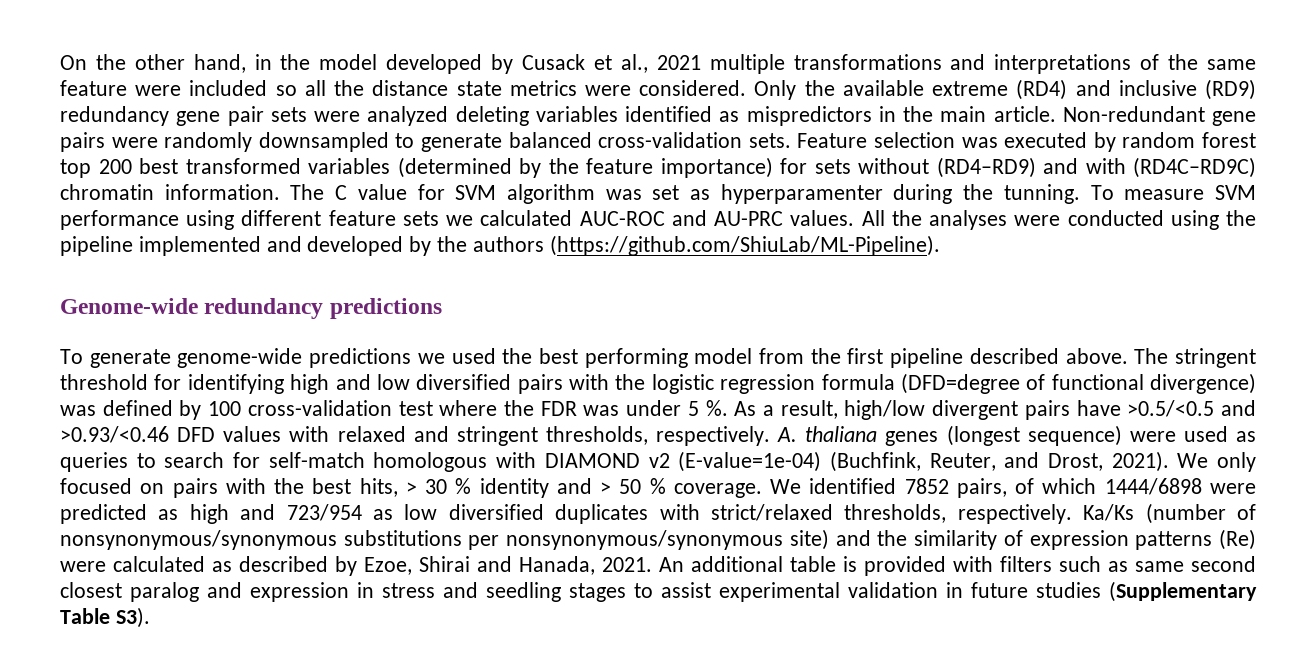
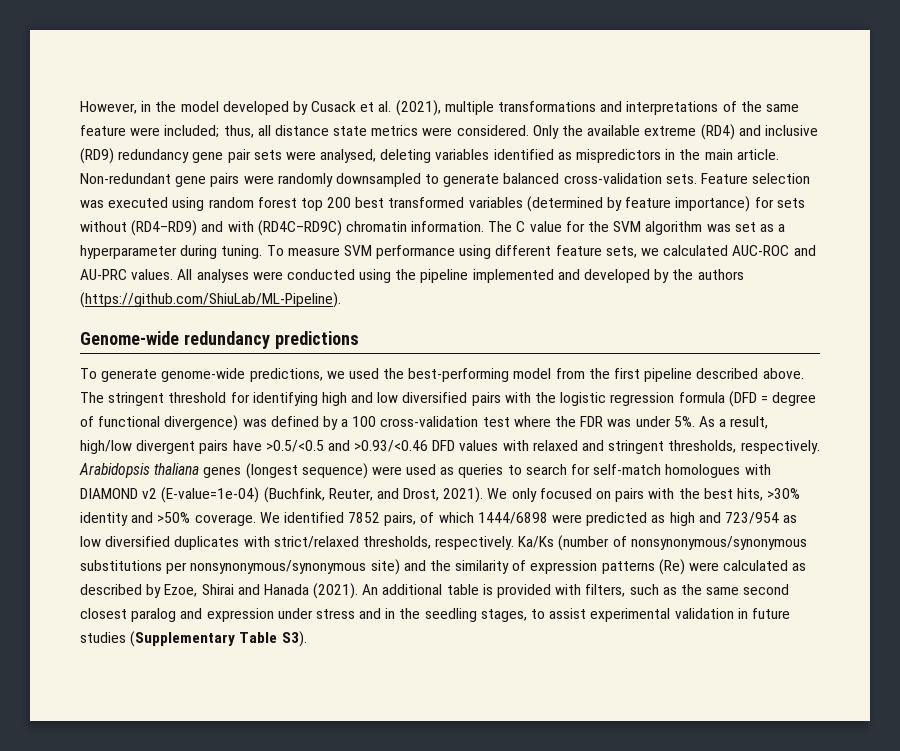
[60,54,246,73] On the other hand, -> [80,101,137,114] However,
[620,54,701,73] al., 2021 -> [378,100,441,116] al. (2021),
[189,80,365,96] included so all the -> [164,125,271,138] included; thus, all
[367,106,449,126] analyzed -> [320,149,377,163] analysed,
[1093,132,1116,152] by -> [172,197,205,211] using
[548,158,579,174] the -> (623, 204) none
(445, 192) none -> [588,221,610,232] the
[720,184,1080,204] hyperparamenter during the tunning. -> [778,224,786,232] [80,245,263,259] a hyperparameter during tuning.
[402,211,439,226] sets -> [605,246,637,258] sets,
[891,210,922,226] the -> (193, 274) none
[309,348,412,368] predictions -> [249,368,323,382] predictions,
[538,348,688,368] best performing -> [408,368,510,382] best-performing
[900,373,1020,394] (DFD=degree -> [728,391,817,407] (DFD = degree
(202, 410) none -> [341,419,349,427] a
[687,400,728,416] 5 %. -> [673,416,695,427] 5%.
[777,427,798,442] A. -> [79,463,150,478] Arabidopsis
[373,452,488,472] homologous -> [665,464,741,478] homologues
[405,478,666,498] > 30 % identity and > 50 % -> [767,488,801,499] [80,512,191,526] >30% identity and >50%
[519,556,652,575] Hanada, 2021. -> [263,583,359,599] Hanada (2021).
[1000,556,1052,572] filters -> [585,584,626,597] filters,
(1128, 566) none -> [680,584,702,595] the
[357,582,374,598] in -> [277,608,313,619] under
[486,582,626,602] seedling stages -> [385,608,527,622] in the seedling stages,

